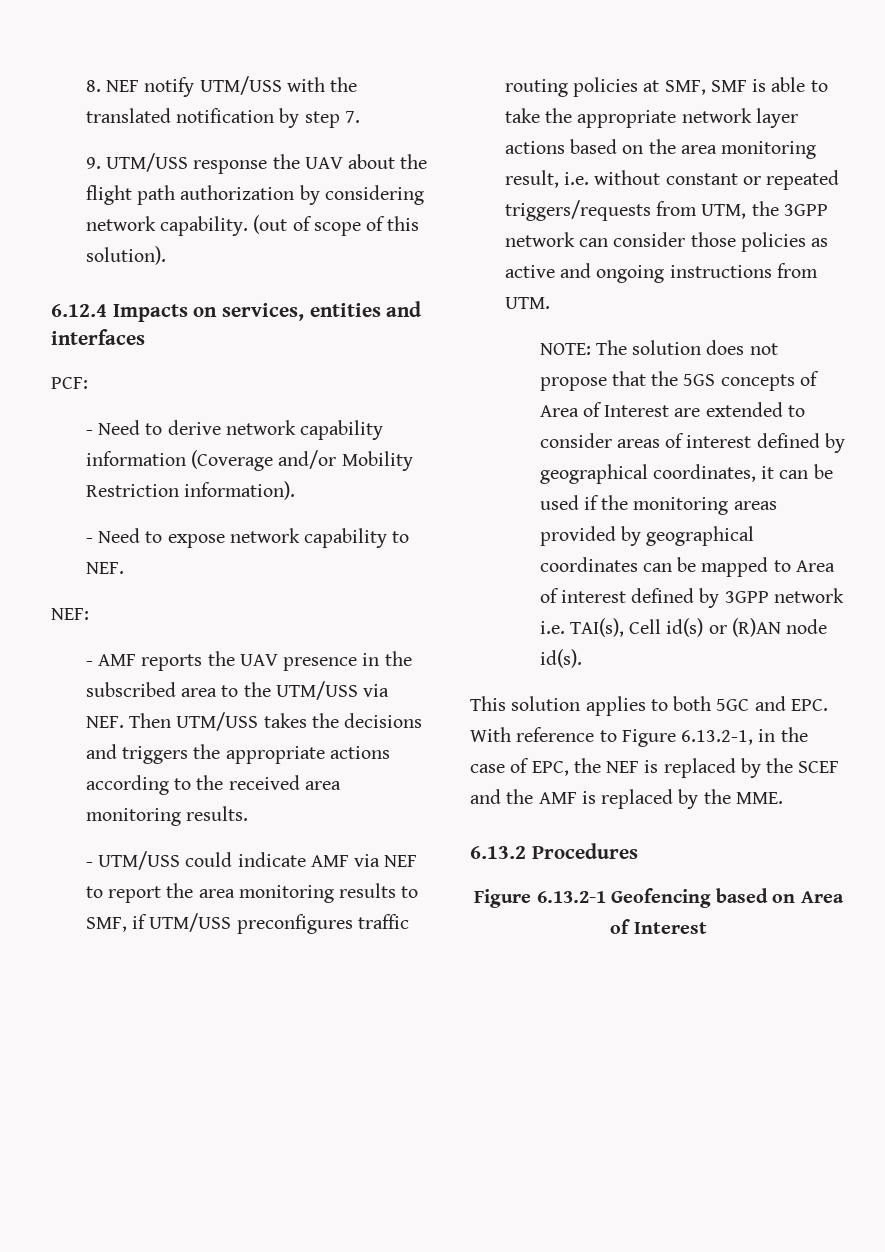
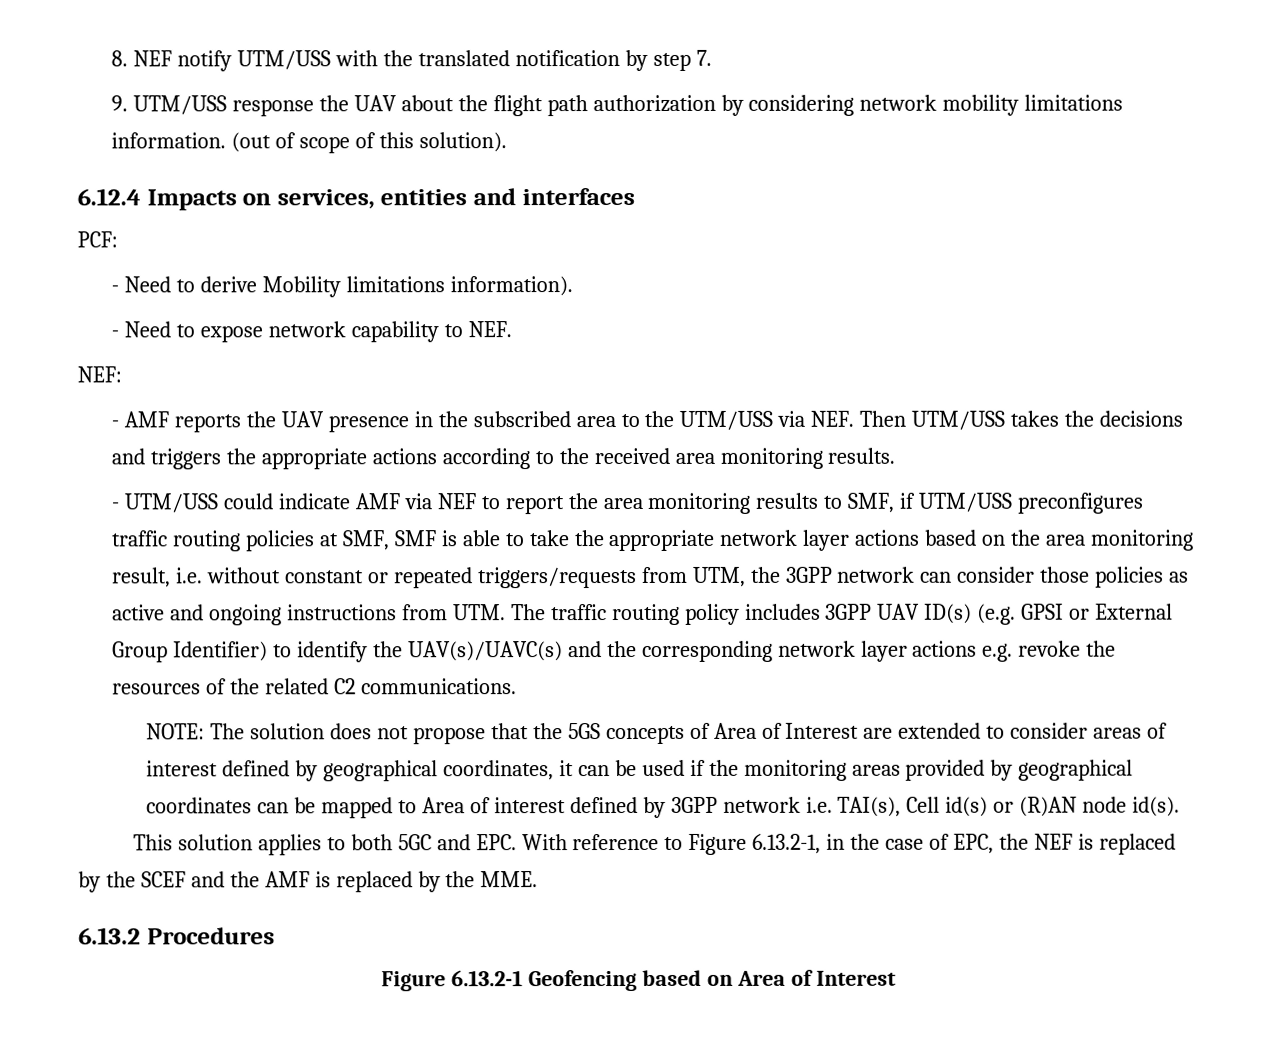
[160,216,249,236] capability. -> [942,94,1124,116] [111,132,227,149] mobility limitations information.
[225,420,384,440] [85,450,413,471] [85,484,179,497] network capability information (Coverage and/or Mobility Restriction -> [261,276,445,298] Mobility limitations
(550, 303) none -> [510,603,1174,626] [112,640,1117,663] [112,678,517,695] The traffic routing policy includes 3GPP UAV ID(s) (e.g. GPSI or External Group Identifier) to identify the UAV(s)/UAVC(s) and the corresponding network layer actions e.g. revoke the resources of the related C2 communications.

